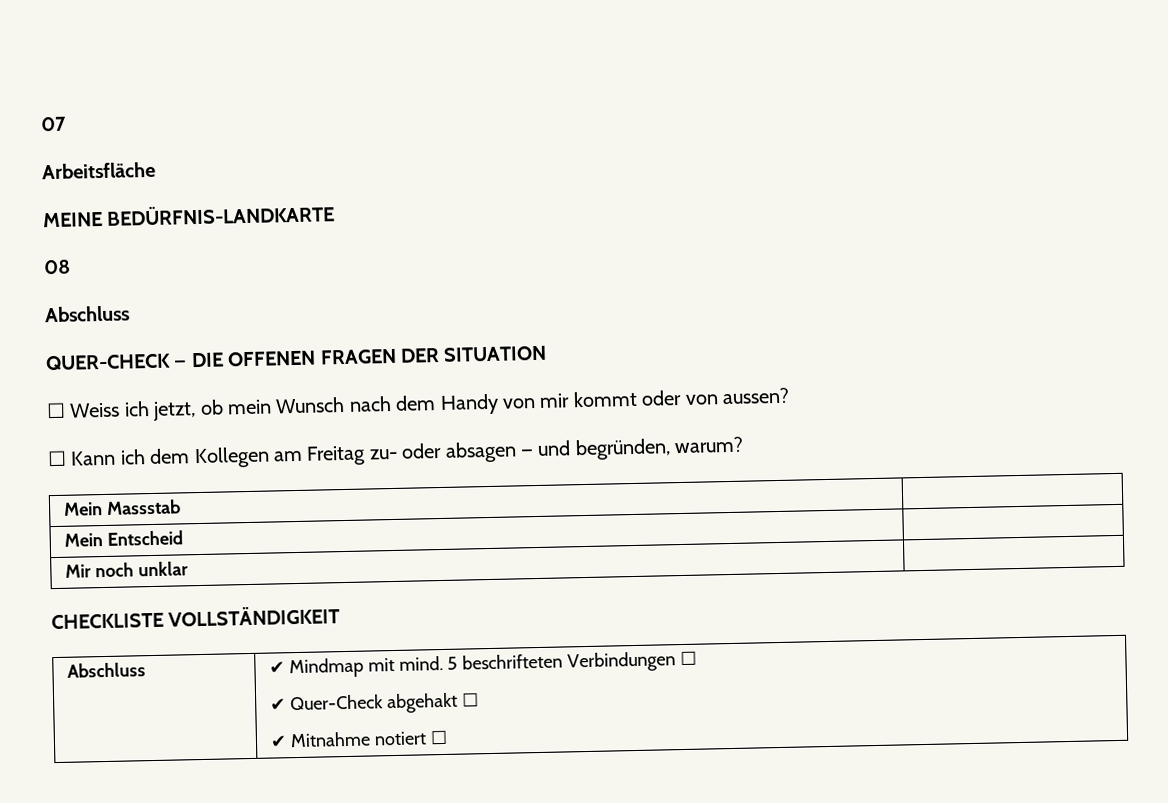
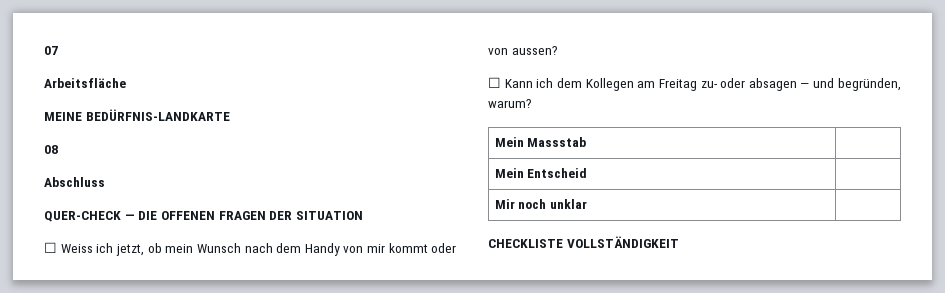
[66,662,146,678] [268,650,697,679] [269,692,479,714] [269,729,448,748] // Abschluss | ✔ Mindmap mit mind. 5 beschrifteten Verbindungen ☐ // ✔ Quer-Check abgehakt ☐ // ✔ Mitnahme notiert ☐ -> (679, 242) none

